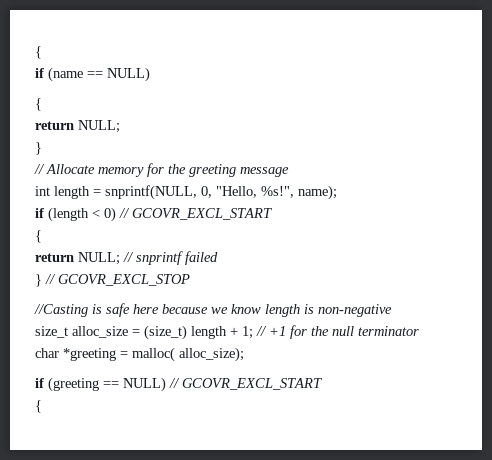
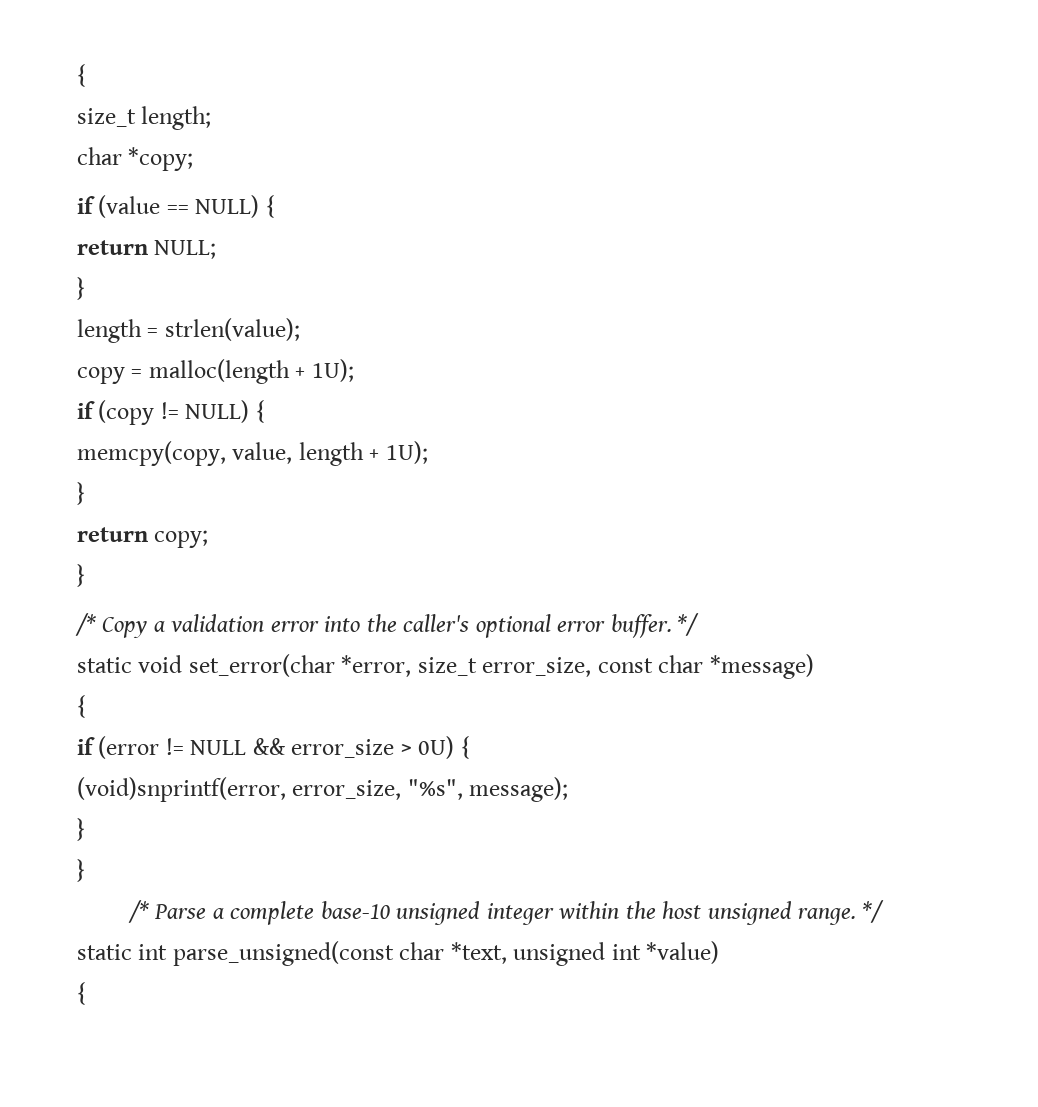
[35,46,42,59] [35,67,150,82] { // if (name == NULL) // -> [77,64,85,87] [77,106,212,130] [77,147,194,171] [77,195,260,218] { // size_t length; // char *copy; // if (value == NULL)
[34,163,289,177] [35,185,337,200] [35,207,272,222] [35,230,42,243] [35,251,218,265] [35,274,190,287] [34,303,392,317] [35,325,419,340] [35,347,244,362] [35,377,322,392] // Allocate memory for the greeting message // int length = snprintf(NULL, 0, "Hello, %s!", name); // if (length < 0) // GCOVR_EXCL_START // { // return NULL; // snprintf failed // } // GCOVR_EXCL_STOP // //Casting is safe here because we know length is non-negative // size_t alloc_size = (size_t) length + 1; // +1 for the null terminator // char *greeting = malloc( alloc_size); // if (greeting == NULL) // GCOVR_EXCL_START -> [77,318,300,343] [77,359,354,384] [77,400,264,425] [77,441,428,466] [77,482,85,505] [77,527,209,548] [77,564,85,587] [75,613,700,638] [77,654,814,679] [77,695,85,718] [77,736,469,759] [77,777,569,802] [77,818,85,841] [77,859,85,882] [127,900,884,925] [77,941,720,966] length = strlen(value); // copy = malloc(length + 1U); // if (copy != NULL) { // memcpy(copy, value, length + 1U); // } // return copy; // } // /* Copy a validation error into the caller's optional error buffer. */ // static void set_error(char *error, size_t error_size, const char *message) // { // if (error != NULL && error_size > 0U) { // (void)snprintf(error, error_size, "%s", message); // } // } // /* Parse a complete base-10 unsigned integer within the host unsigned range. */ // static int parse_unsigned(const char *text, unsigned int *value)

